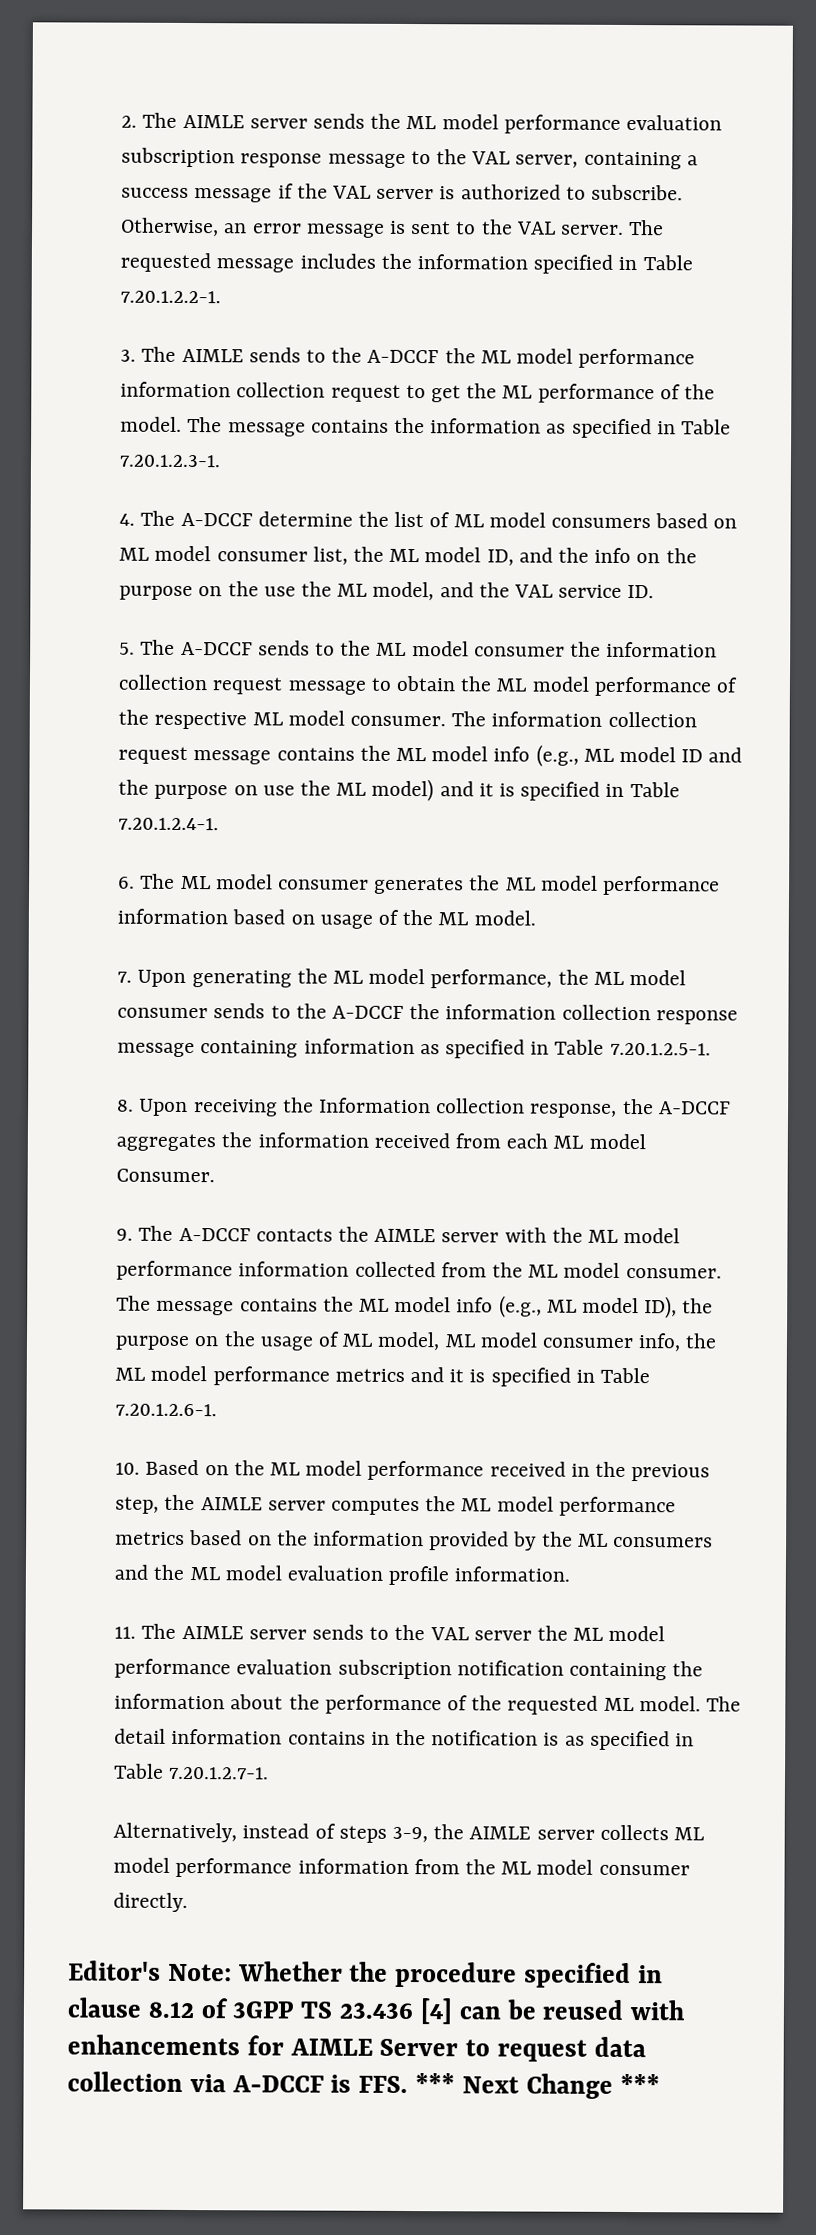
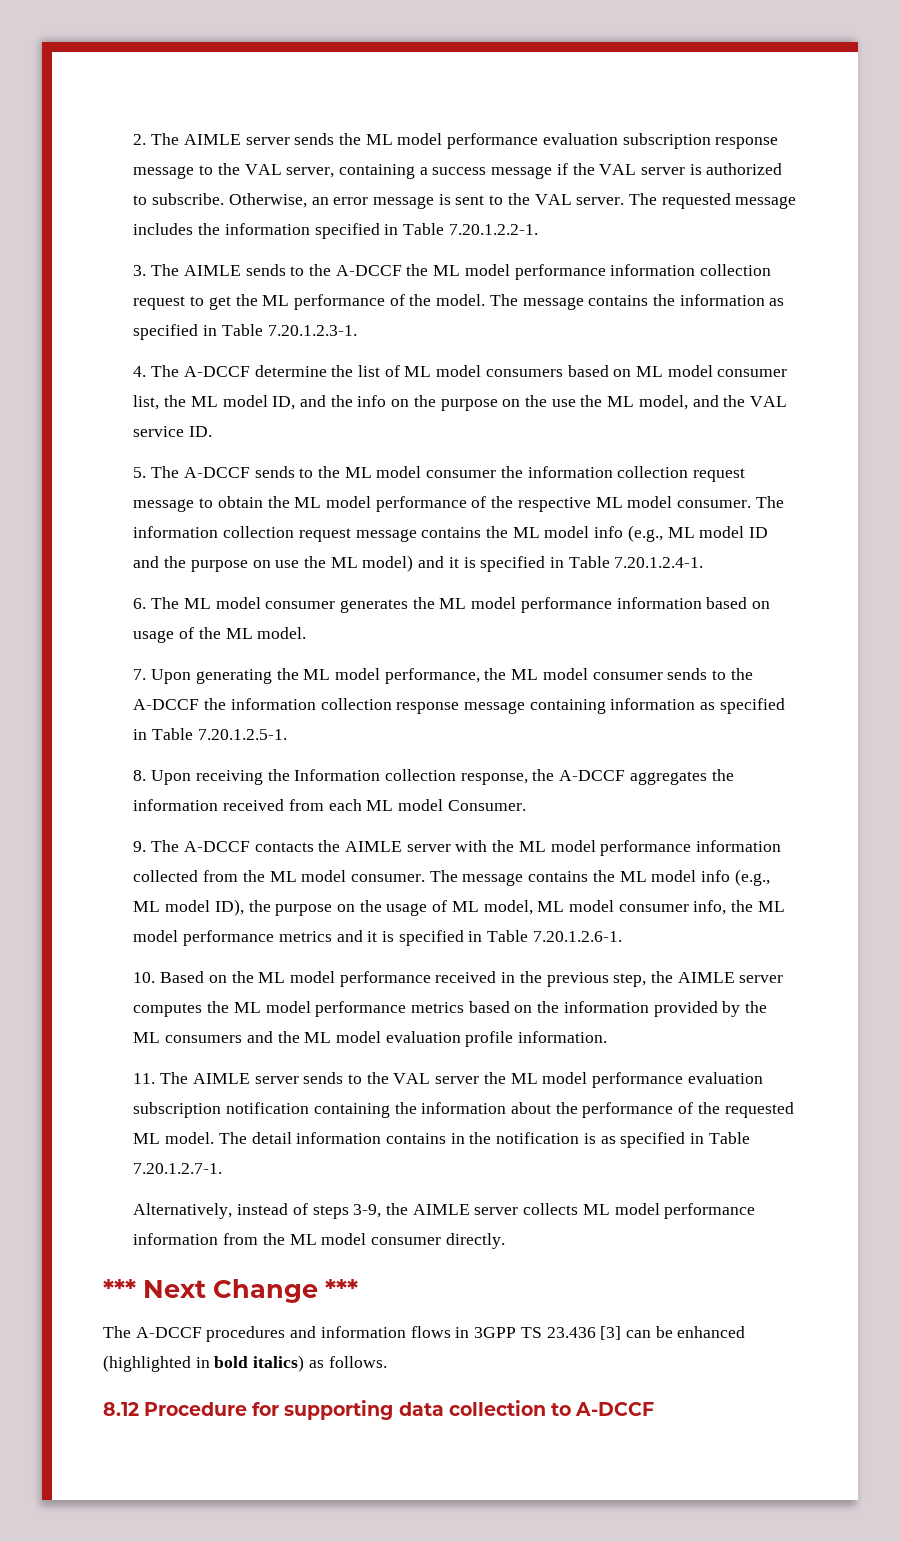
[68,1960,663,1989] [67,1997,686,2025] [67,2034,646,2062] [67,2071,660,2099] Editor's Note: Whether the procedure specified in clause 8.12 of 3GPP TS 23.436 [4] can be reused with enhancements for AIMLE Server to request data collection via A-DCCF is FFS. *** Next Change *** -> [103,1279,358,1303] [103,1326,746,1342] [103,1355,387,1372] [103,1400,654,1420] *** Next Change *** // The A-DCCF procedures and information flows in 3GPP TS 23.436 [3] can be enhanced (highlighted in bold italics) as follows. // 8.12 Procedure for supporting data collection to A-DCCF

